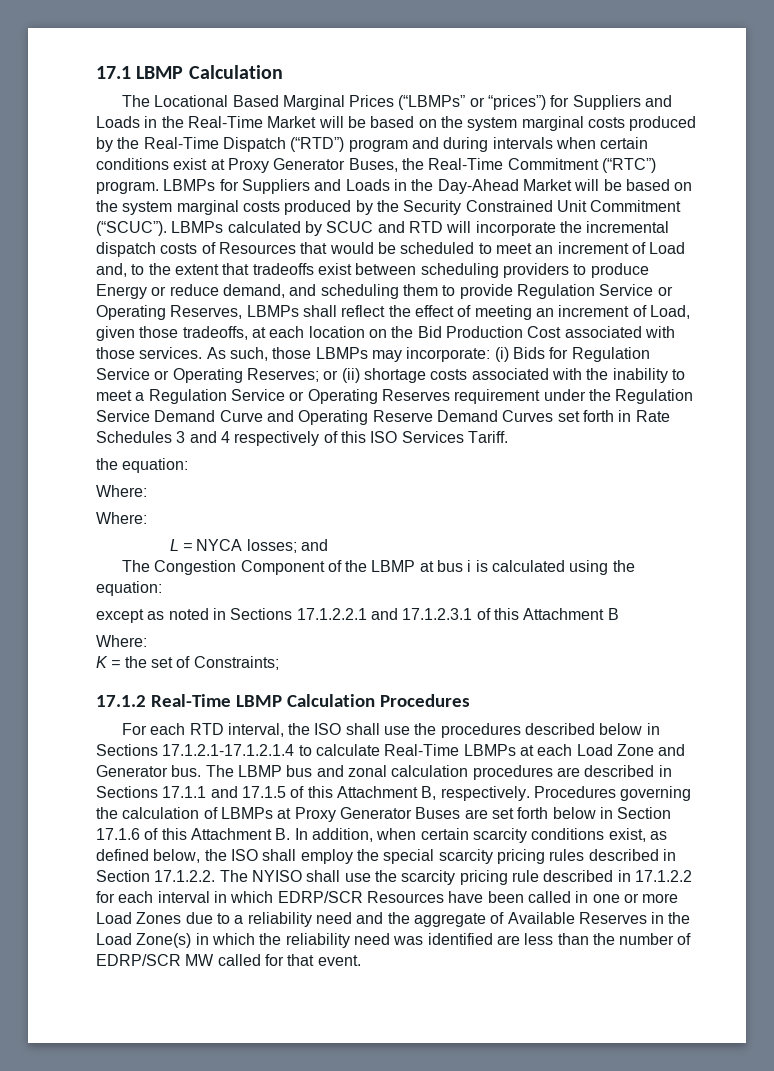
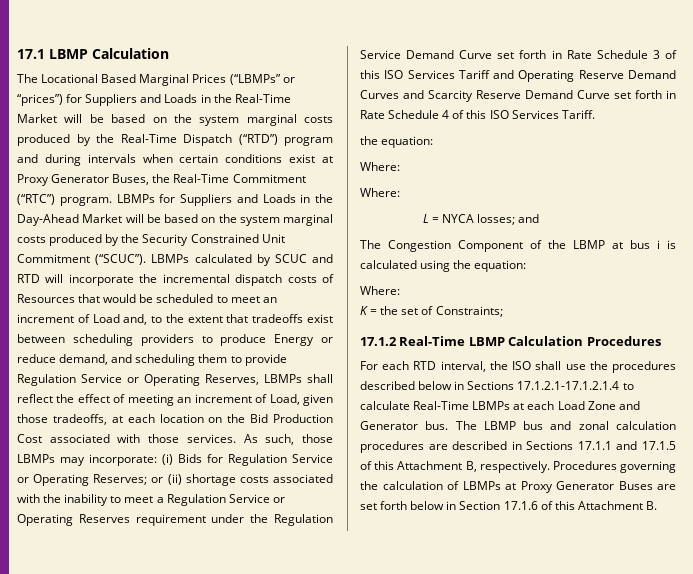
(263, 416) none -> [497,50,677,59] [360,70,490,79] set forth in Rate Schedule 3 of this ISO Services Tariff
[557,410,670,422] [96,431,320,446] set forth in Rate Schedules 3 and 4 respectively -> [403,90,676,102] [360,110,450,119] and Scarcity Reserve Demand Curve set forth in Rate Schedule 4
[96,608,619,623] // except as noted in Sections 17.1.2.2.1 and 17.1.2.3.1 of this Attachment B -> (527, 266) none
[294,828,667,843] [96,849,676,864] [96,870,692,885] [96,891,679,903] [96,912,691,927] [96,933,692,948] [96,954,361,966] In addition, when certain scarcity conditions exist, as defined below, the ISO shall employ the special scarcity pricing rules described in Section 17.1.2.2. The NYISO shall use the scarcity pricing rule described in 17.1.2.2 for each interval in which EDRP/SCR Resources have been called in one or more Load Zones due to a reliability need and the aggregate of Available Reserves in the Load Zone(s) in which the reliability need was identified are less than the number of EDRP/SCR MW called for that event. -> (657, 505) none

